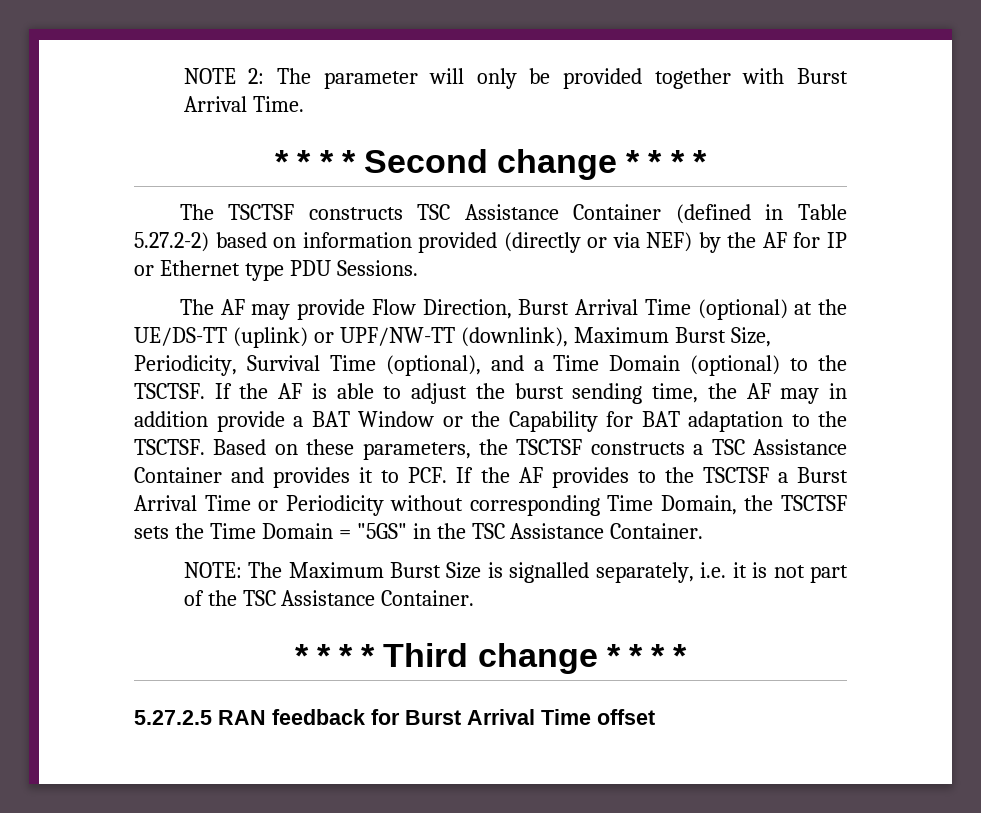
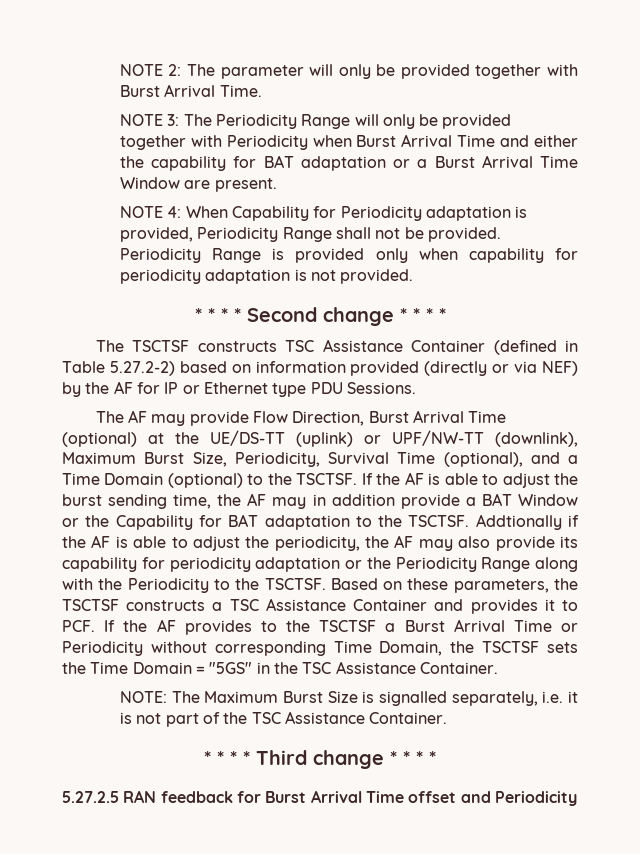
(304, 104) none -> [119,114,512,129] [119,134,578,150] [119,155,579,171] [119,177,277,192] [119,206,528,221] [119,227,501,242] [119,248,578,263] [119,269,414,284] // NOTE 3: The Periodicity Range will only be provided together with Periodicity when Burst Arrival Time and either the capability for BAT adaptation or a Burst Arrival Time Window are present. // NOTE 4: When Capability for Periodicity adaptation is provided, Periodicity Range shall not be provided. Periodicity Range is provided only when capability for periodicity adaptation is not provided.
(205, 447) none -> [475,514,579,530] [62,535,578,551] [62,557,578,572] [62,578,326,593] Addtionally if the AF is able to adjust the periodicity, the AF may also provide its capability for periodicity adaptation or the Periodicity Range along with the Periodicity to the TSCTSF.
(655, 717) none -> [460,791,577,806] and Periodicity

